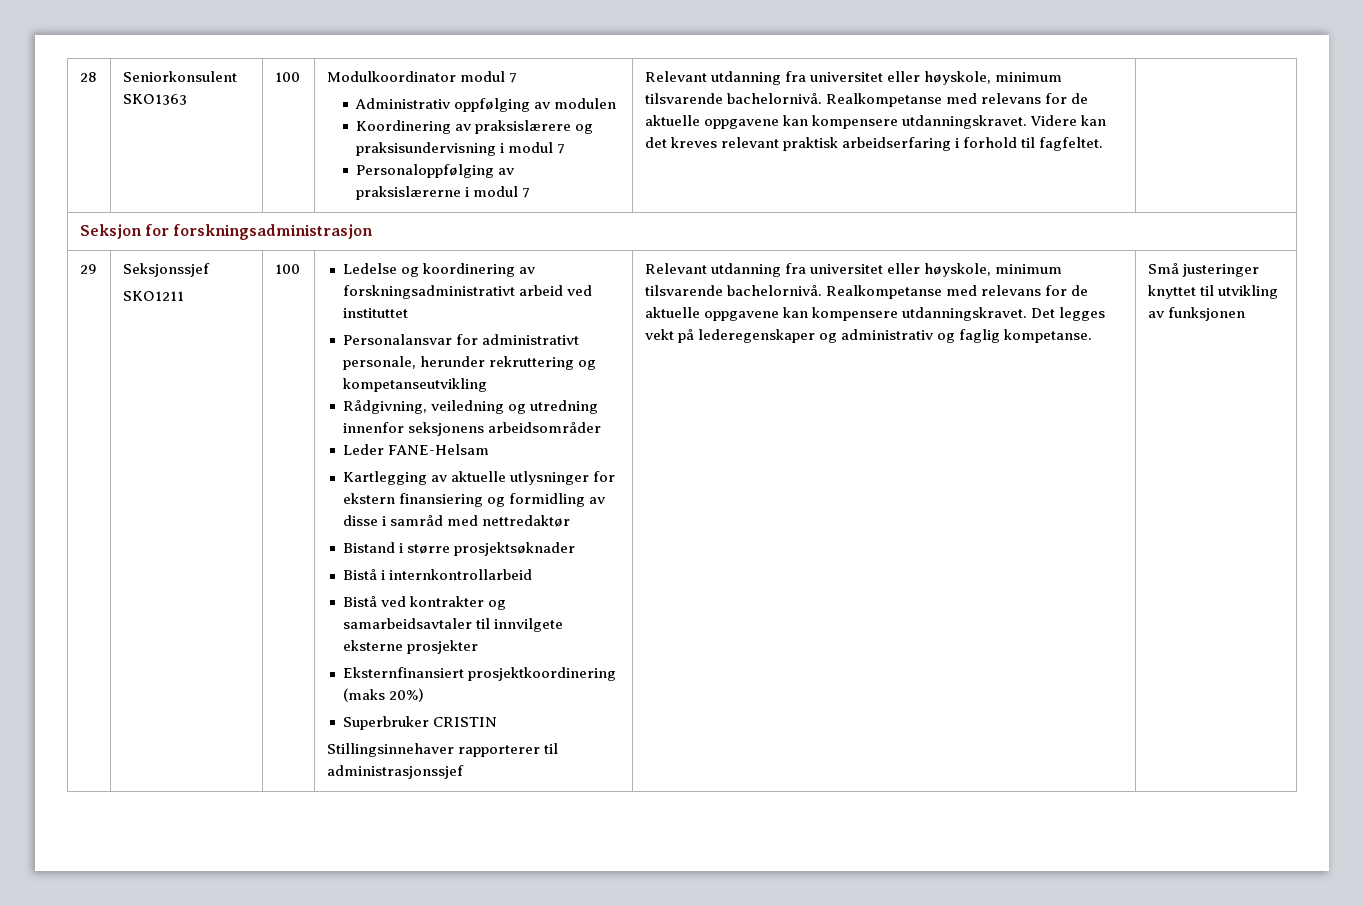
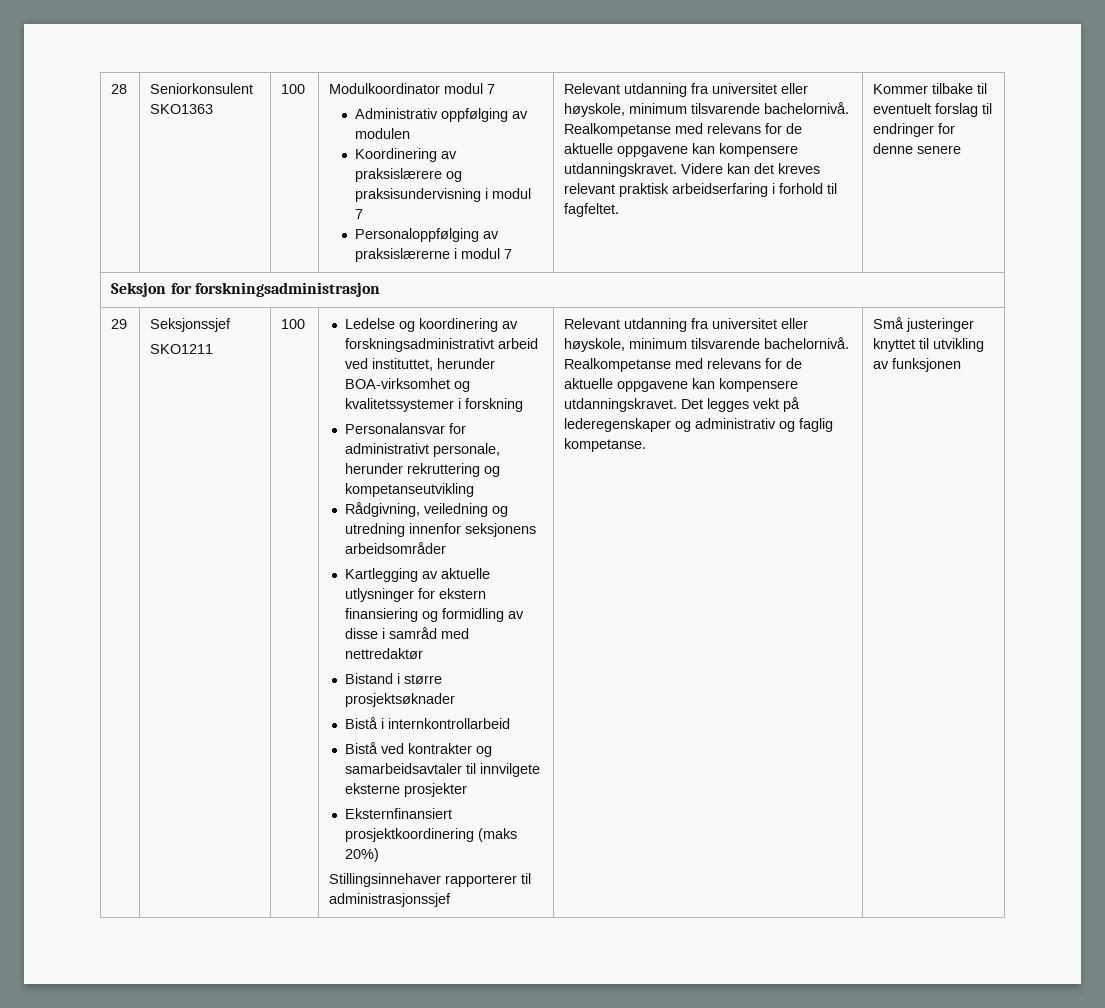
(1104, 144) none -> [873,83,988,94] [873,103,993,117] [873,123,956,137] [873,143,962,154] Kommer tilbake til eventuelt forslag til endringer for denne senere
[343,308,409,318] instituttet -> [372,358,496,371] [345,378,471,392] [345,398,524,412] instituttet, herunder BOA-virksomhet og kvalitetssystemer i forskning
[343,444,490,455] // Leder FANE-Helsam -> (447, 548) none
[343,716,498,730] // Superbruker CRISTIN -> (380, 855) none

